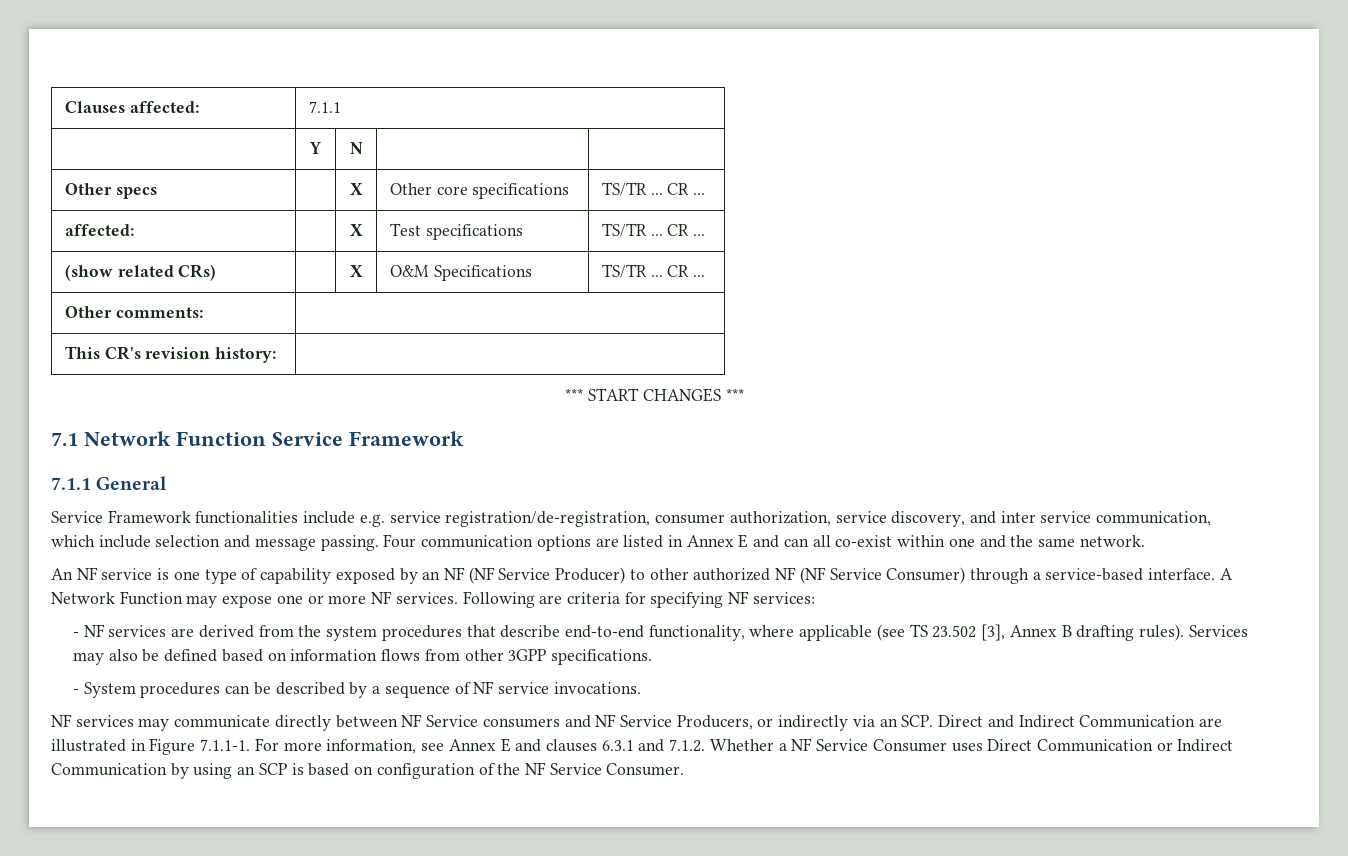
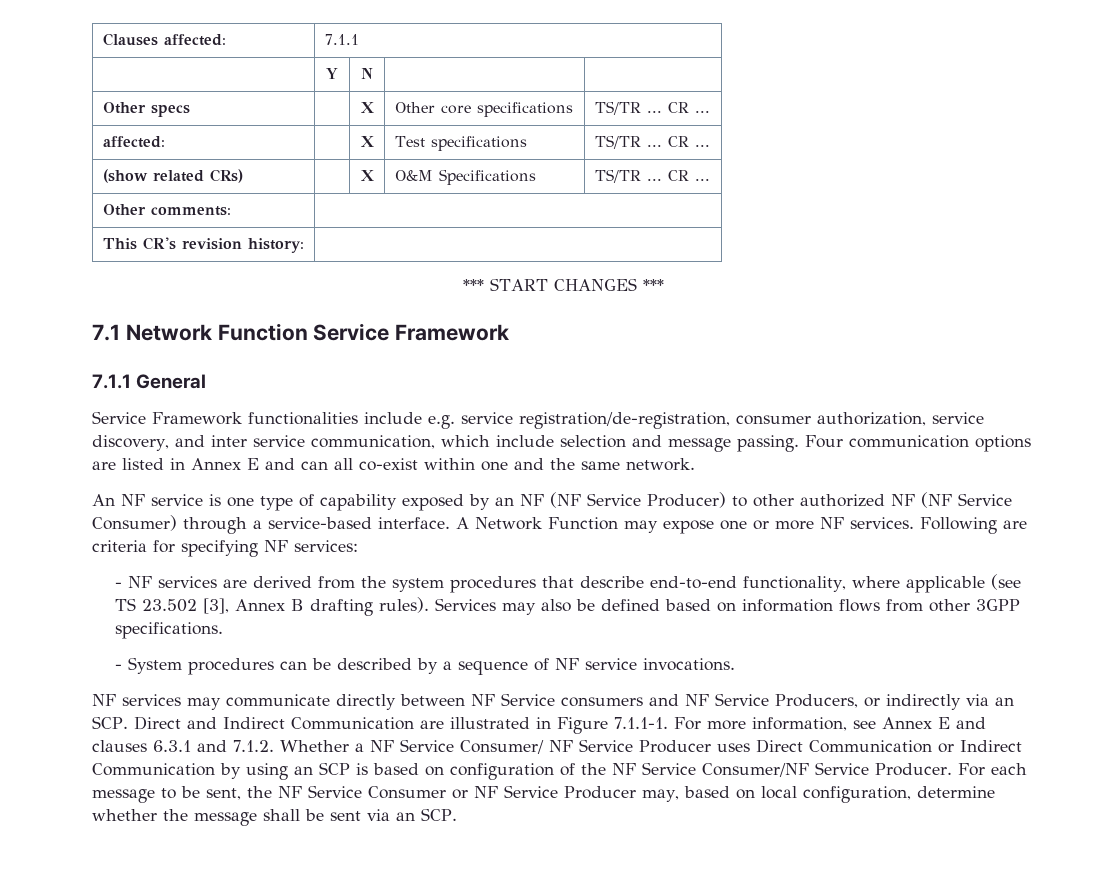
[872,739,947,752] Consumer -> [460,739,711,754] Consumer/ NF Service Producer
[606,763,685,776] Consumer. -> [702,762,1027,777] [92,785,995,803] [92,808,457,826] Consumer/NF Service Producer. For each message to be sent, the NF Service Consumer or NF Service Producer may, based on local configuration, determine whether the message shall be sent via an SCP.

